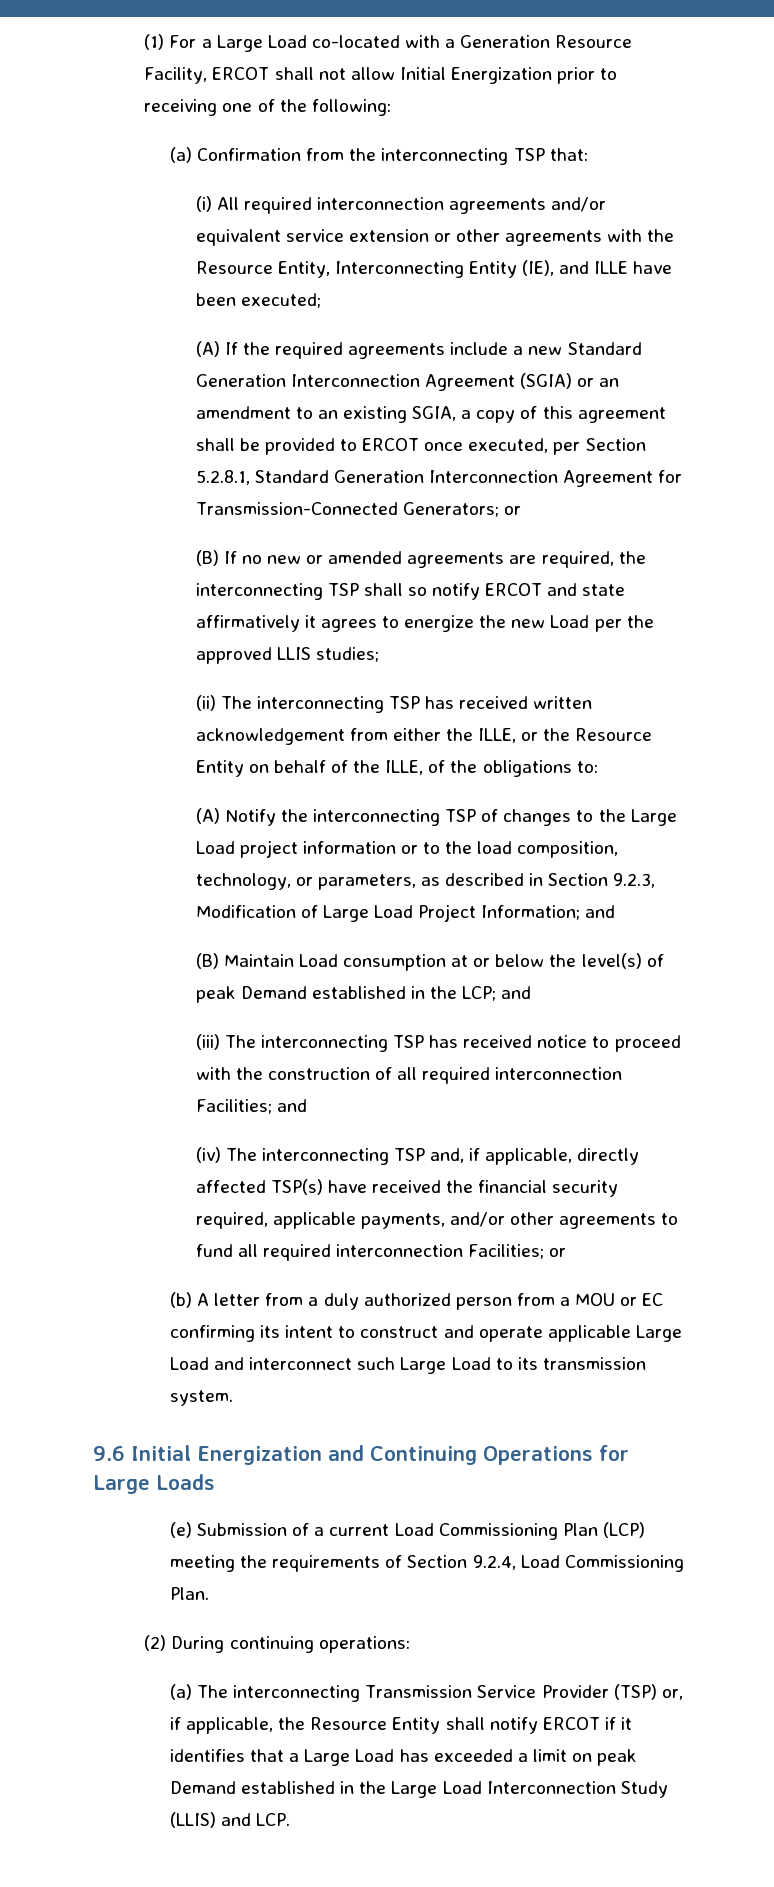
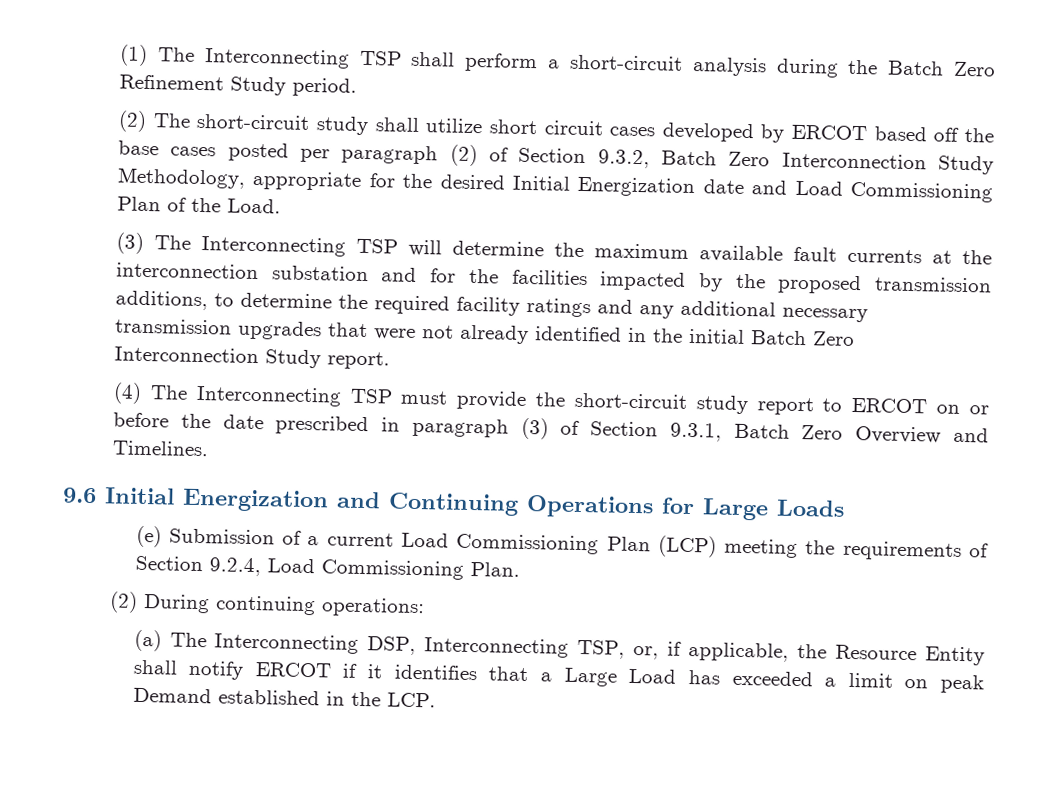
[169,35,633,52] [144,67,618,84] [144,99,391,116] [169,147,588,165] [195,196,607,214] [195,229,675,246] [195,260,673,278] [195,293,321,308] [195,341,642,359] [195,373,620,391] [195,406,666,423] [195,438,646,455] [195,470,683,487] [195,502,521,517] [195,550,646,568] [195,583,626,600] [195,615,654,632] [195,647,379,664] [195,695,593,713] [195,728,653,745] [195,760,598,777] [195,808,677,826] [195,840,619,858] [195,873,656,890] [195,904,616,922] [195,953,664,971] [195,986,532,1003] [195,1034,681,1052] [195,1067,623,1084] [195,1099,307,1114] [195,1147,640,1165] [195,1179,619,1197] [195,1212,679,1229] [195,1244,567,1261] [169,1292,664,1310] [169,1325,682,1342] [169,1357,646,1374] [169,1390,233,1406] For a Large Load co-located with a Generation Resource Facility, ERCOT shall not allow Initial Energization prior to receiving one of the following: // (a) Confirmation from the interconnecting TSP that: // (i) All required interconnection agreements and/or equivalent service extension or other agreements with the Resource Entity, Interconnecting Entity (IE), and ILLE have been executed; // (A) If the required agreements include a new Standard Generation Interconnection Agreement (SGIA) or an amendment to an existing SGIA, a copy of this agreement shall be provided to ERCOT once executed, per Section 5.2.8.1, Standard Generation Interconnection Agreement for Transmission-Connected Generators; or // (B) If no new or amended agreements are required, the interconnecting TSP shall so notify ERCOT and state affirmatively it agrees to energize the new Load per the approved LLIS studies; // (ii) The interconnecting TSP has received written acknowledgement from either the ILLE, or the Resource Entity on behalf of the ILLE, of the obligations to: // (A) Notify the interconnecting TSP of changes to the Large Load project information or to the load composition, technology, or parameters, as described in Section 9.2.3, Modification of Large Load Project Information; and // (B) Maintain Load consumption at or below the level(s) of peak Demand established in the LCP; and // (iii) The interconnecting TSP has received notice to proceed with the construction of all required interconnection Facilities; and // (iv) The interconnecting TSP and, if applicable, directly affected TSP(s) have received the financial security required, applicable payments, and/or other agreements to fund all required interconnection Facilities; or // (b) A letter from a duly authorized person from a MOU or EC confirming its intent to construct and operate applicable Large Load and interconnect such Large Load to its transmission system. -> [157,47,996,78] [119,74,358,97] [118,110,994,143] [118,140,994,175] [117,167,993,203] [117,196,282,214] [116,232,992,265] [116,262,992,295] [115,290,869,323] [115,318,856,347] [114,346,391,370] [113,382,990,416] [113,412,990,444] [112,440,210,457] The Interconnecting TSP shall perform a short-circuit analysis during the Batch Zero Refinement Study period. // (2) The short-circuit study shall utilize short circuit cases developed by ERCOT based off the base cases posted per paragraph (2) of Section 9.3.2, Batch Zero Interconnection Study Methodology, appropriate for the desired Initial Energization date and Load Commissioning Plan of the Load. // (3) The Interconnecting TSP will determine the maximum available fault currents at the interconnection substation and for the facilities impacted by the proposed transmission additions, to determine the required facility ratings and any additional necessary transmission upgrades that were not already identified in the initial Batch Zero Interconnection Study report. // (4) The Interconnecting TSP must provide the short-circuit study report to ERCOT on or before the date prescribed in paragraph (3) of Section 9.3.1, Batch Zero Overview and Timelines.
[233,1684,657,1702] interconnecting Transmission Service Provider (TSP) -> [214,633,626,659] Interconnecting DSP, Interconnecting TSP,
[391,1781,668,1798] [169,1812,252,1828] Large Load Interconnection Study (LLIS) and -> (381, 699) none

